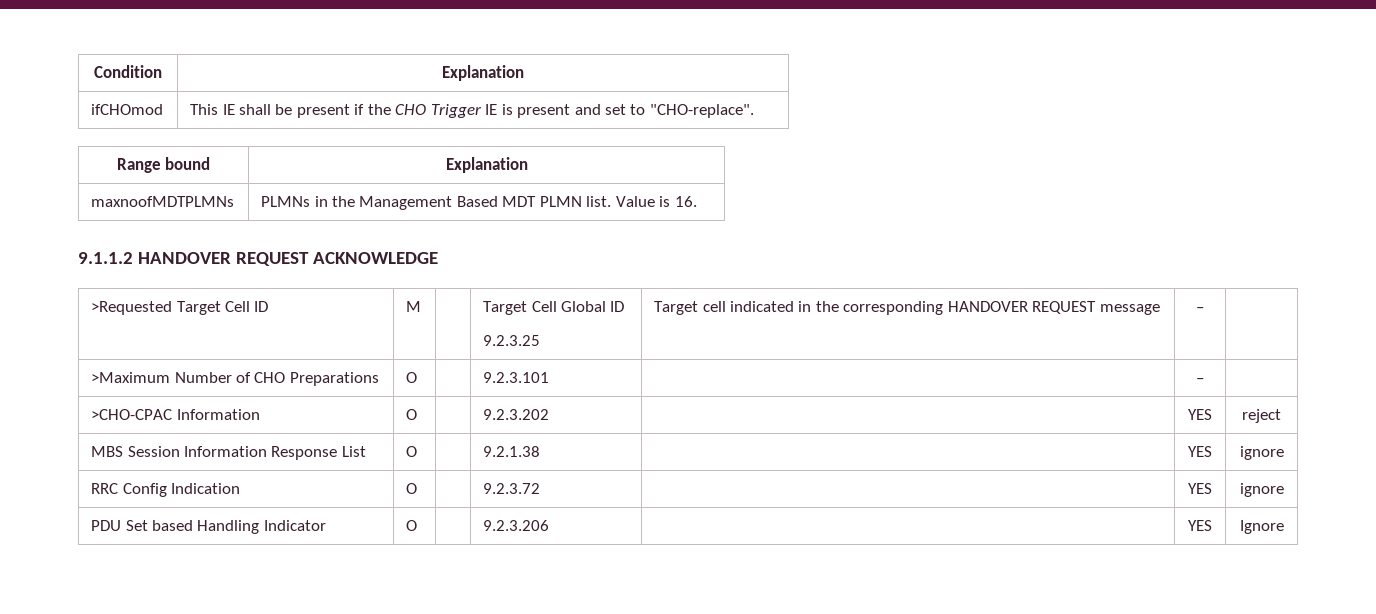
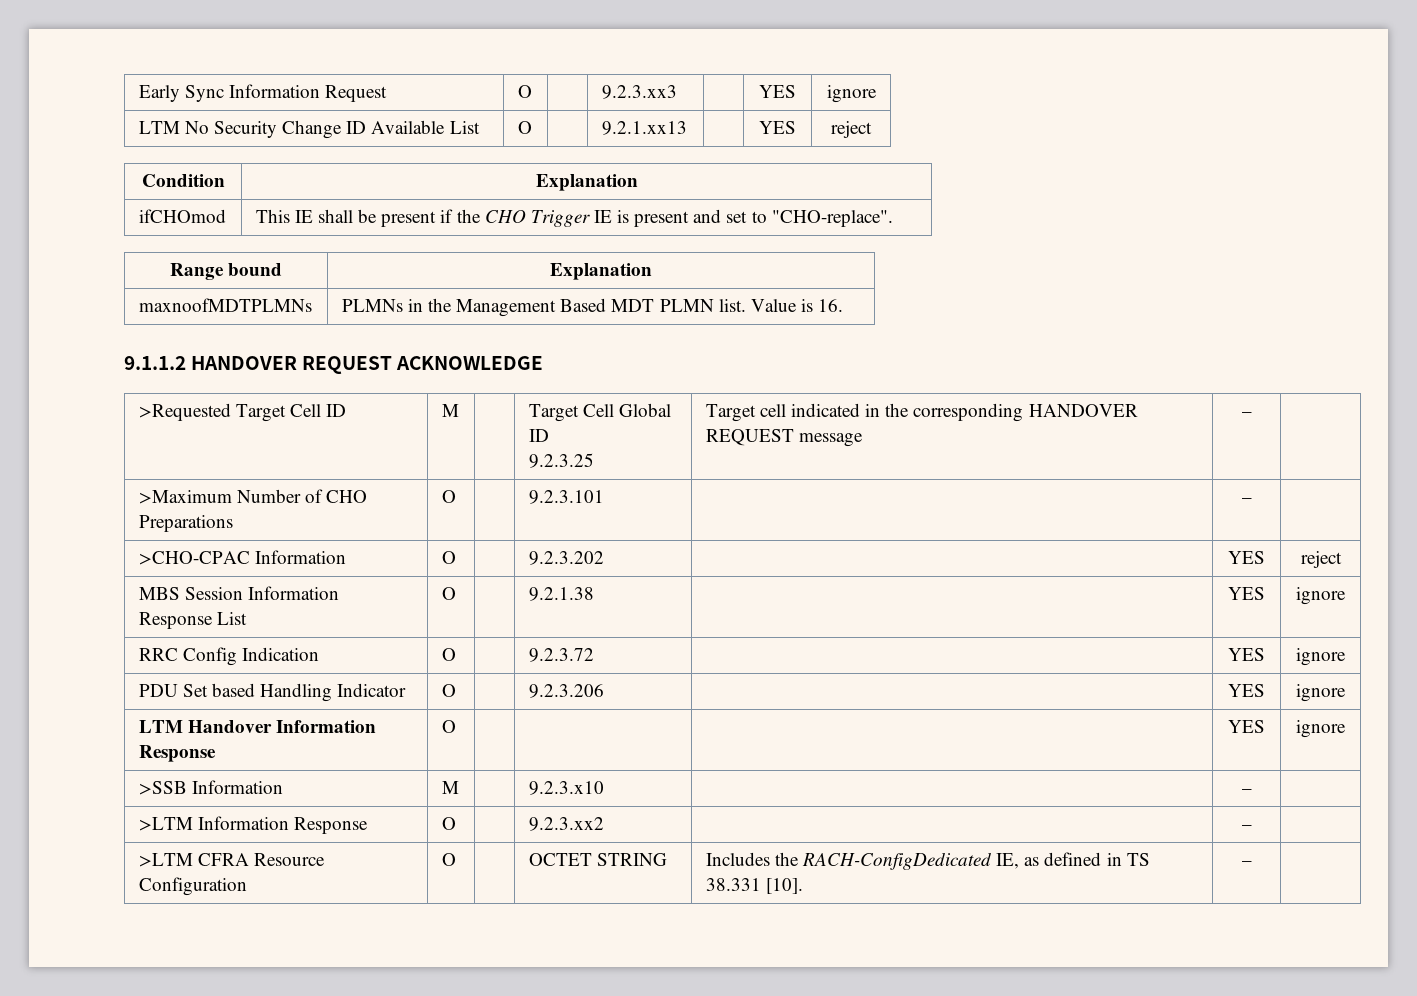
(94, 71) none -> [138,84,388,102] [517,85,532,98] [601,85,677,99] [759,85,796,98] [826,85,877,103] [138,120,480,139] [517,121,532,134] [601,121,687,135] [759,121,796,134] [831,121,872,138] Early Sync Information Request | O | | 9.2.3.xx3 | | YES | ignore // LTM No Security Change ID Available List | O | | 9.2.1.xx13 | | YES | reject //
[1239,520,1284,534] Ignore -> [1296,684,1346,702] [138,720,377,733] [138,745,216,762] [441,720,456,733] [1228,720,1265,733] [1296,720,1346,738] [138,780,283,795] [441,781,459,794] [528,781,604,795] [1241,789,1252,794] [138,816,369,834] [441,817,456,830] [528,817,604,831] [1241,825,1252,830] [138,853,326,867] [138,877,247,896] [441,853,456,866] [528,853,667,866] [705,852,1150,870] [705,878,803,894] [1241,861,1252,866] ignore // LTM Handover Information Response | O | | | | YES | ignore // >SSB Information | M | | 9.2.3.x10 | | – | // >LTM Information Response | O | | 9.2.3.xx2 | | – | // >LTM CFRA Resource Configuration | O | | OCTET STRING | Includes the RACH-ConfigDedicated IE, as defined in TS 38.331 [10]. | – |

